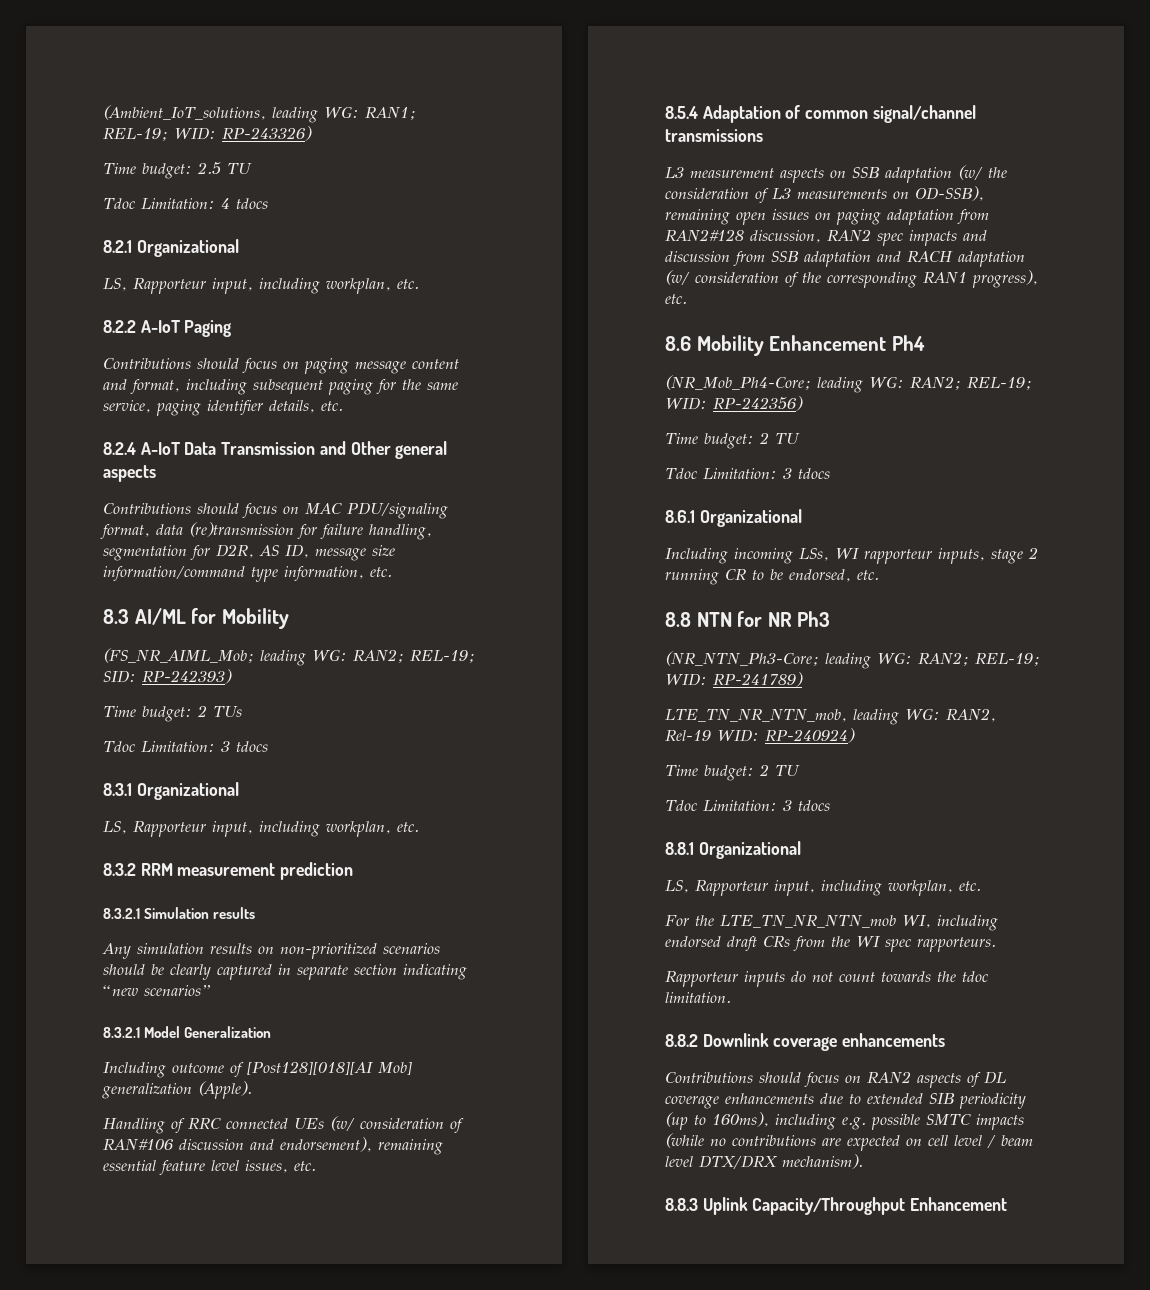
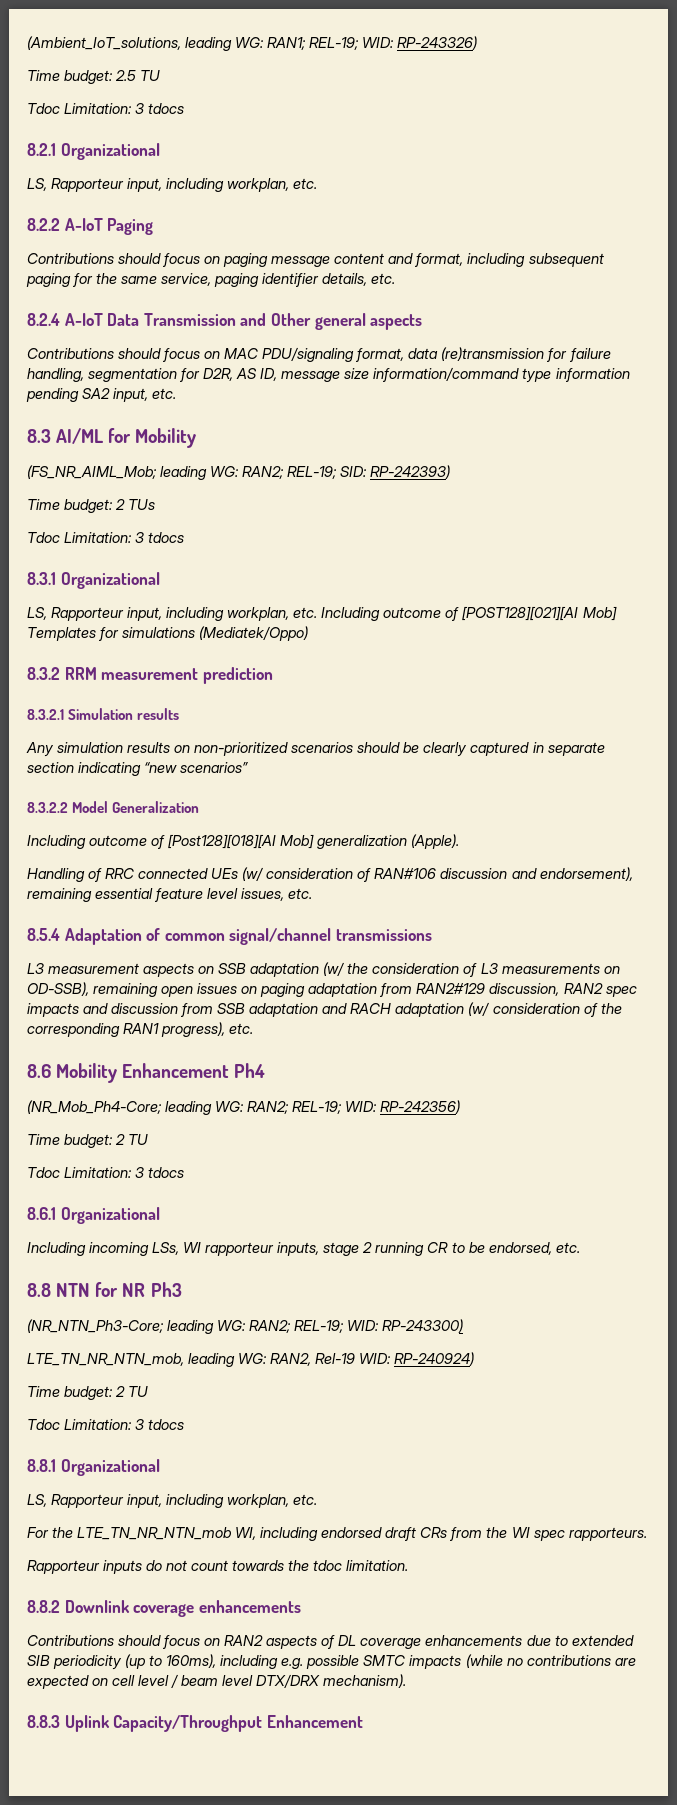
[220,198,230,209] 4 -> [135,103,145,114] 3
[284,566,364,581] information, -> [555,368,630,382] [26,388,149,402] information pending SA2 input,
(419, 827) none -> [321,606,617,621] [27,626,309,641] Including outcome of [POST128][021][AI Mob] Templates for simulations (Mediatek/Oppo)
[103,1027,140,1038] 8.3.2.1 -> [27,802,68,813] 8.3.2.2
[665,229,744,242] RAN2#128 -> [416,983,486,994] RAN2#129
[713,672,803,687] RP-241789) -> [382,1319,464,1333] RP-243300)

